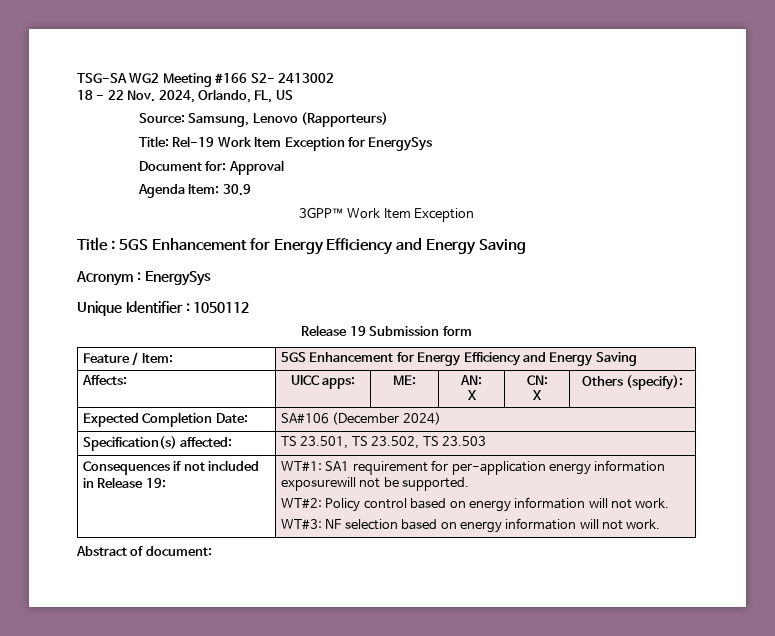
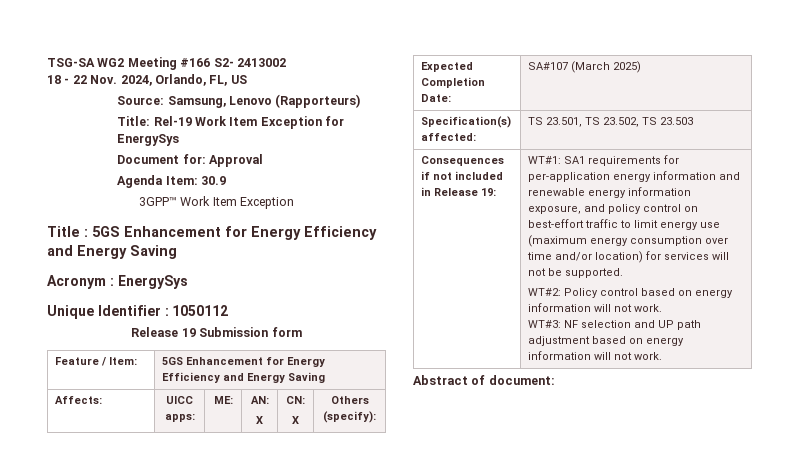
[281,412,441,425] SA#106 (December 2024) -> [527,61,641,73] SA#107 (March 2025)
[352,461,428,475] requirement -> [587,156,661,166] requirements
[281,477,357,491] exposurewill -> [718,172,740,180] [527,187,691,198] [527,204,698,214] [527,219,720,230] [527,235,728,247] [526,251,729,263] and renewable energy information exposure, and policy control on best-effort traffic to limit energy use (maximum energy consumption over time and/or location) for services will
(398, 524) none -> [633,320,701,330] [527,336,590,346] and UP path adjustment

